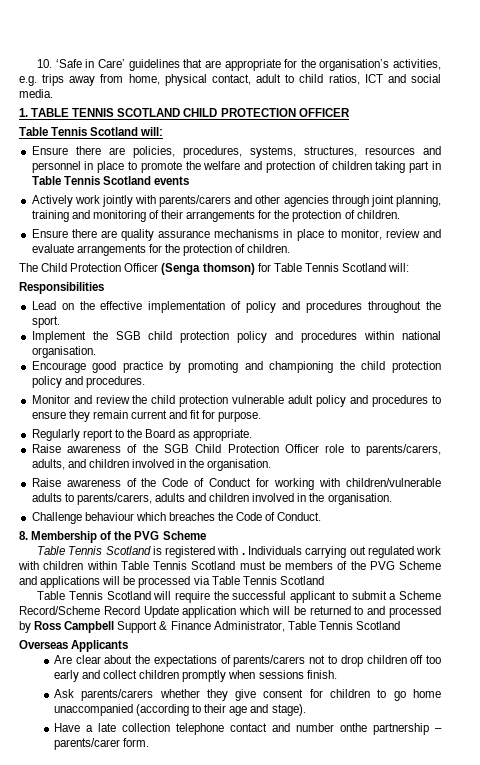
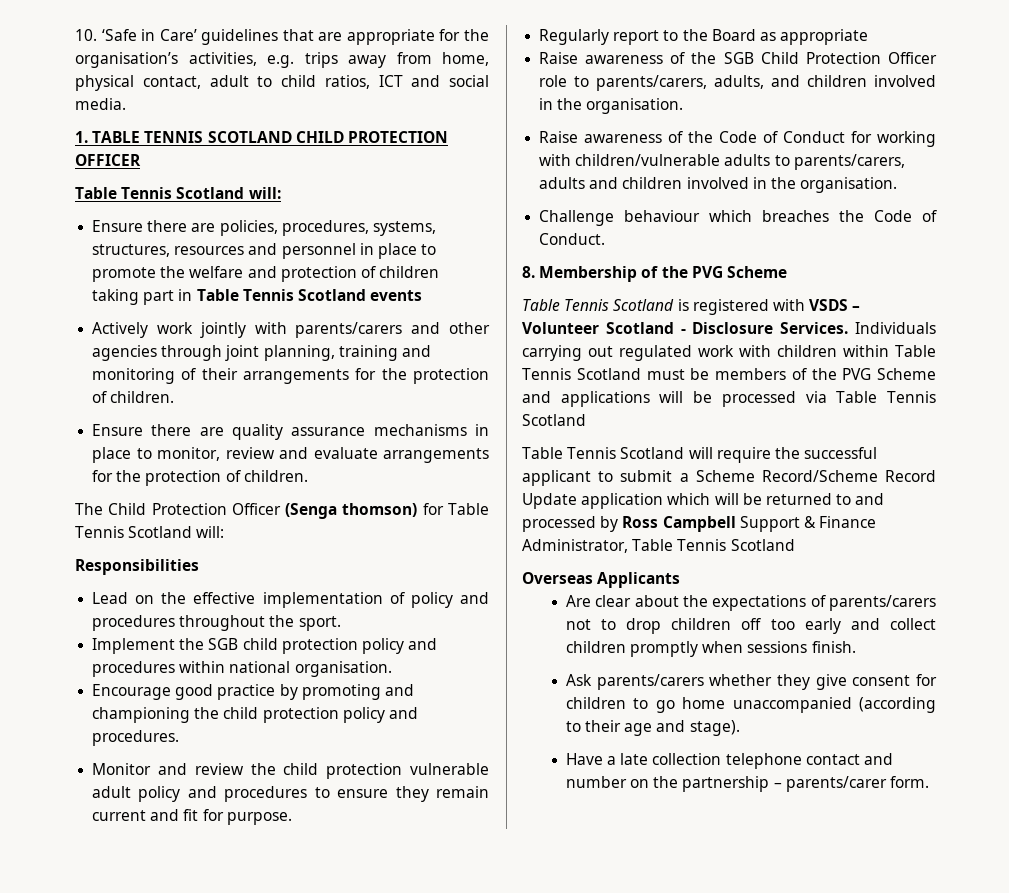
[193,429,253,441] appropriate. -> [780,29,869,45] appropriate
[241,553,245,555] . -> [809,299,861,311] [522,322,849,334] VSDS – Volunteer Scotland - Disclosure Services.
[339,723,367,732] onthe -> [630,776,679,788] on the

